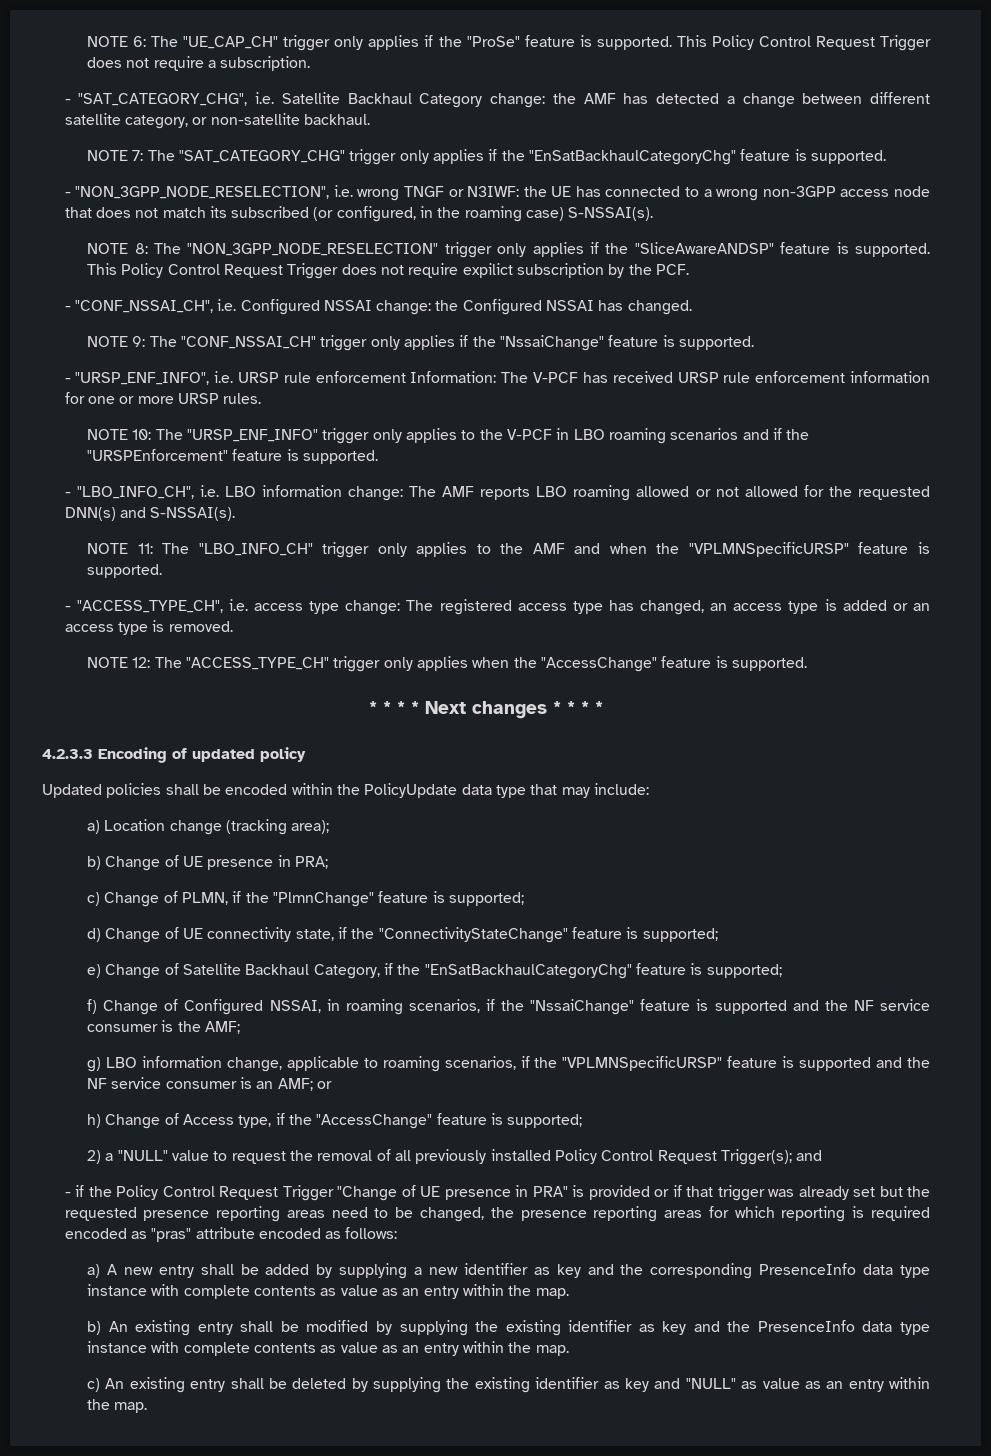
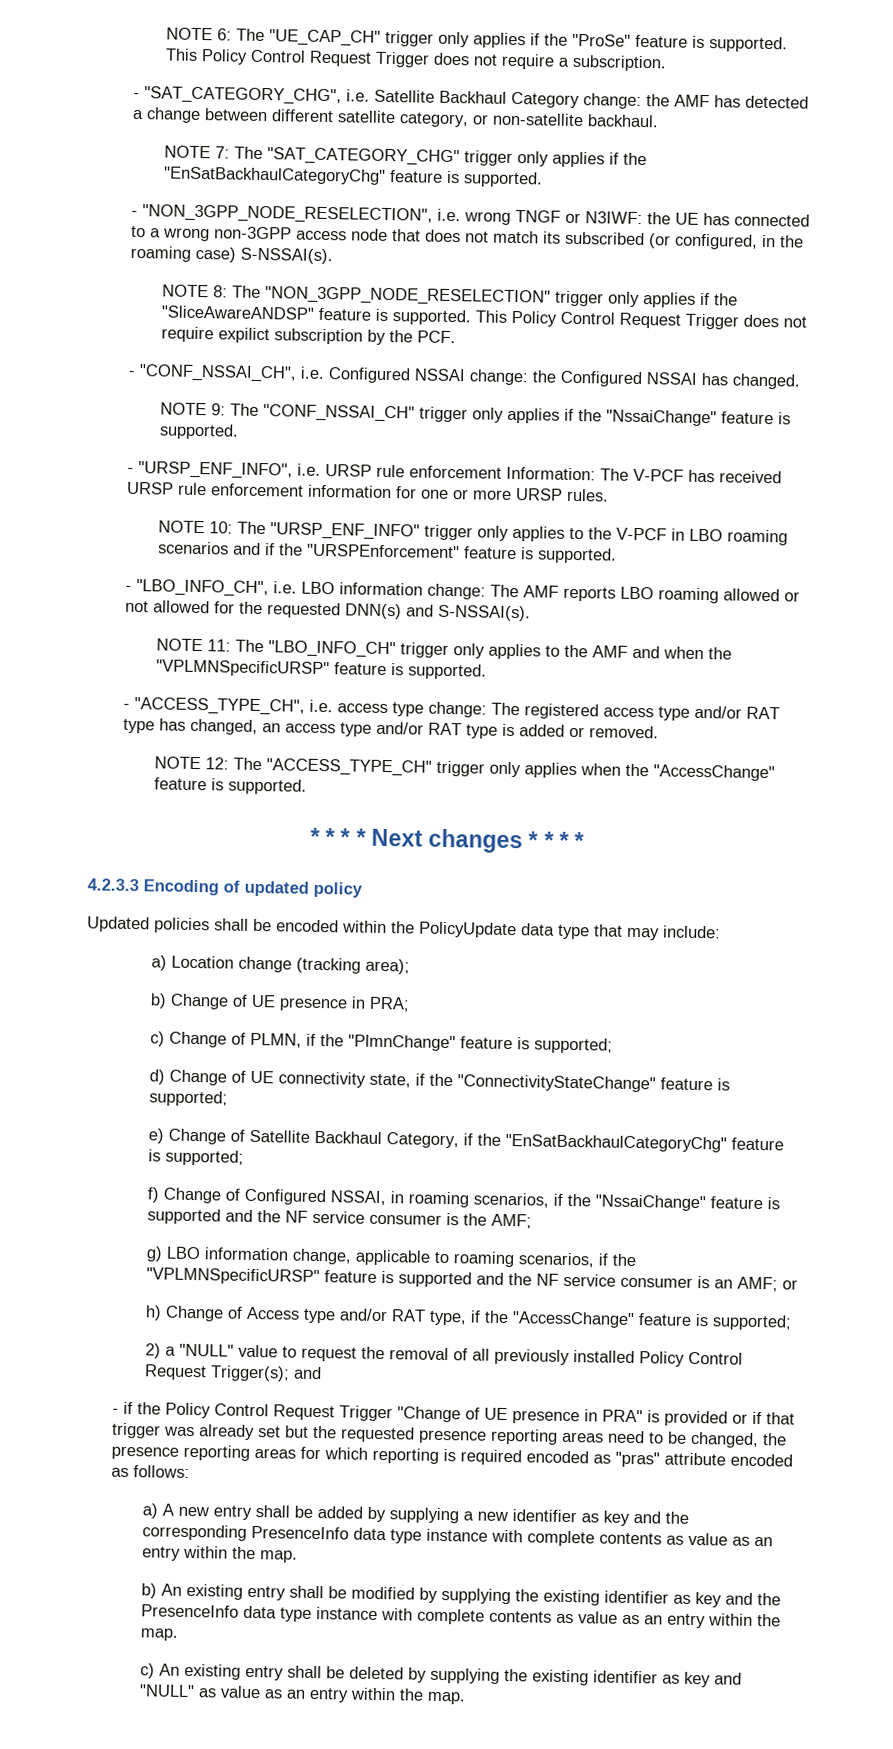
(603, 607) none -> [693,705,780,720] [122,718,155,734] and/or RAT type
[824,599,930,611] [64,620,165,635] is added or an access type is -> [375,721,585,739] and/or RAT type is added or
(235, 1119) none -> [303,1308,427,1324] type and/or RAT

